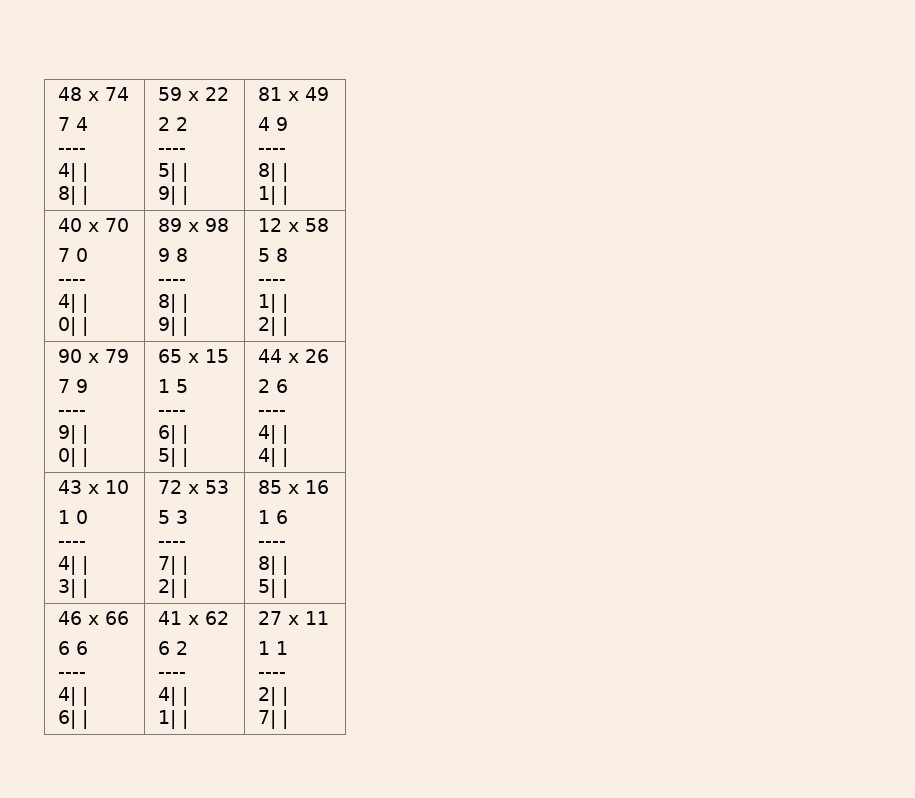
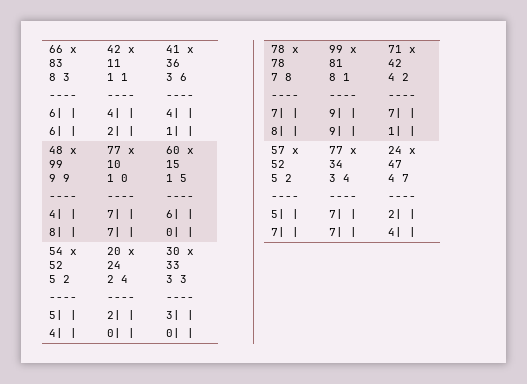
[57,87,129,101] [57,117,88,131] 48 x 74 // 7 4 -> [49,45,78,53] [49,59,64,67] [49,73,71,81] [49,95,78,99] [49,108,78,118] [49,126,78,136] [107,45,136,53] [107,59,122,67] [107,73,129,81] [107,95,136,99] [107,108,136,118] [107,126,136,136] [166,45,195,53] [166,59,181,67] [166,73,188,81] [166,95,195,99] [166,108,195,118] [166,126,195,136] [49,146,78,154] [49,160,64,168] [49,174,71,182] 66 x 83 // 8 3 // ---- // 6| | // 6| | | 42 x 11 // 1 1 // ---- // 4| | // 2| | | 41 x 36 // 3 6 // ---- // 4| | // 1| | // 48 x 99 // 9 9
[157,87,229,101] [157,117,188,131] [157,148,186,154] [157,163,188,182] [157,186,188,205] [257,87,329,101] [257,117,288,131] [257,148,286,154] [257,163,288,182] [257,186,288,205] [57,218,129,232] [57,248,88,262] [57,279,86,285] [57,294,88,313] [57,317,88,336] [157,218,229,232] [157,248,188,262] [157,279,186,285] [157,294,188,313] [157,317,188,336] [257,218,329,232] [257,248,288,262] [257,279,286,285] [257,294,288,313] [257,317,288,336] [57,349,129,363] [57,379,88,393] [57,410,86,416] [57,425,88,444] [57,448,88,467] [157,349,182,363] 59 x 22 // 2 2 // ---- // 5| | // 9| | | 81 x 49 // 4 9 // ---- // 8| | // 1| | // 40 x 70 // 7 0 // ---- // 4| | // 0| | | 89 x 98 // 9 8 // ---- // 8| | // 9| | | 12 x 58 // 5 8 // ---- // 1| | // 2| | // 90 x 79 // 7 9 // ---- // 9| | // 0| | | 65 -> [107,146,136,154] [107,160,122,168] [107,174,129,182] [107,196,136,200] [107,209,136,219] [107,227,136,237] [166,146,181,154] 77 x 10 // 1 0 // ---- // 7| | // 7| | | 60
[157,448,188,467] [257,349,329,363] [257,379,288,393] [257,410,286,416] [257,425,288,444] [257,448,288,467] [57,480,129,494] [57,510,88,524] [57,541,86,547] [57,556,88,575] [57,579,88,598] [157,480,229,494] [157,510,188,524] [157,541,186,547] [157,556,188,575] [157,579,188,598] [257,480,329,494] [257,510,288,524] [257,541,286,547] [257,556,288,575] [257,579,288,598] [57,611,129,625] [57,641,88,655] [57,672,86,678] [57,687,88,706] [57,710,88,729] [157,611,229,625] [157,641,188,655] [157,672,186,678] [157,687,188,706] [157,710,188,729] [257,611,329,625] [257,641,288,655] [257,672,286,678] [257,687,288,706] [257,710,276,729] 5| | | 44 x 26 // 2 6 // ---- // 4| | // 4| | // 43 x 10 // 1 0 // ---- // 4| | // 3| | | 72 x 53 // 5 3 // ---- // 7| | // 2| | | 85 x 16 // 1 6 // ---- // 8| | // 5| | // 46 x 66 // 6 6 // ---- // 4| | // 6| | | 41 x 62 // 6 2 // ---- // 4| | // 1| | | 27 x 11 // 1 1 // ---- // 2| | // 7| -> [166,227,195,237] [49,247,78,255] [49,261,64,269] [49,275,71,283] [49,297,78,301] [49,310,78,320] [49,328,78,338] [107,247,136,255] [107,261,122,269] [107,275,129,283] [107,297,136,301] [107,310,136,320] [107,328,136,338] [166,247,195,255] [166,261,181,269] [166,275,188,283] [166,297,195,301] [166,310,195,320] [166,328,195,338] [271,45,300,53] [271,59,286,67] [271,73,293,81] [271,95,300,99] [271,108,300,118] [271,126,300,136] [329,45,358,53] [329,59,344,67] [329,73,351,81] [329,95,358,99] [329,108,358,118] [329,126,358,136] [388,45,417,53] [388,59,403,67] [388,73,410,81] [388,95,417,99] [388,108,417,118] [388,126,417,136] [271,146,300,154] [271,160,286,168] [271,174,293,182] [271,196,300,200] [271,209,300,219] [271,227,300,237] [329,146,358,154] [329,160,344,168] [329,174,351,182] [329,196,358,200] [329,209,358,219] [329,227,358,237] [388,146,417,154] [388,160,403,168] [388,174,410,182] [388,196,417,200] [388,209,417,219] [388,227,403,237] 0| | // 54 x 52 // 5 2 // ---- // 5| | // 4| | | 20 x 24 // 2 4 // ---- // 2| | // 0| | | 30 x 33 // 3 3 // ---- // 3| | // 0| | // 78 x 78 // 7 8 // ---- // 7| | // 8| | | 99 x 81 // 8 1 // ---- // 9| | // 9| | | 71 x 42 // 4 2 // ---- // 7| | // 1| | // 57 x 52 // 5 2 // ---- // 5| | // 7| | | 77 x 34 // 3 4 // ---- // 7| | // 7| | | 24 x 47 // 4 7 // ---- // 2| | // 4|

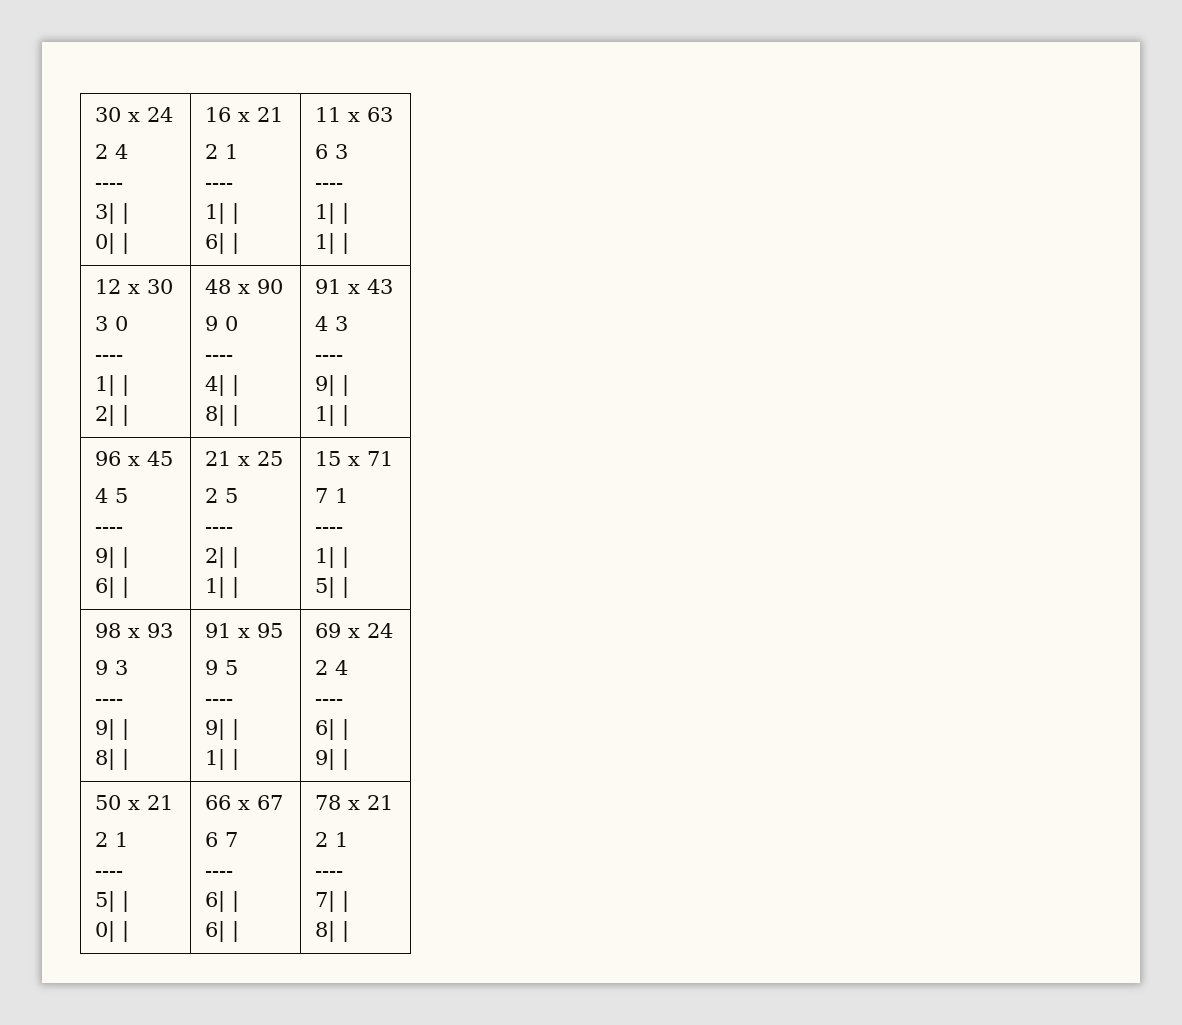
[49,45,78,53] [49,59,64,67] [49,73,71,81] 66 x 83 // 8 3 -> [95,107,174,122] [95,144,129,159] [95,183,124,189] [95,203,130,224] [95,233,130,254] [205,107,284,122] [205,144,239,159] [205,183,234,189] [205,203,240,224] [205,233,240,254] [315,107,394,122] [315,144,349,159] [315,183,344,189] [315,203,350,224] [315,233,350,254] [95,279,174,294] [95,316,129,331] [95,355,124,361] [95,375,130,396] [95,405,130,426] [205,279,284,294] [205,316,239,331] [205,355,234,361] [205,375,240,396] [205,405,240,426] [315,279,394,294] [315,316,349,331] [315,355,344,361] [315,375,350,396] [315,405,350,426] [95,451,174,466] [95,488,129,503] [95,527,124,533] [95,547,130,568] [95,577,130,598] [205,451,284,466] [205,488,239,503] [205,527,234,533] [205,547,240,568] [205,577,240,598] [315,451,394,466] [315,488,349,503] [315,527,344,533] [315,547,350,568] [315,577,350,598] [95,623,174,638] [95,660,129,675] [95,699,124,705] [95,719,130,740] [95,749,130,770] [205,623,284,638] [205,660,239,675] [205,699,234,705] [205,719,240,740] [205,749,240,770] [315,623,394,638] [315,660,349,675] [315,699,344,705] [315,719,350,740] [315,749,350,770] [95,795,174,810] [95,832,129,847] [95,871,124,877] [95,891,130,912] [95,921,130,942] [205,795,284,810] [205,832,239,847] 30 x 24 // 2 4 // ---- // 3| | // 0| | | 16 x 21 // 2 1 // ---- // 1| | // 6| | | 11 x 63 // 6 3 // ---- // 1| | // 1| | // 12 x 30 // 3 0 // ---- // 1| | // 2| | | 48 x 90 // 9 0 // ---- // 4| | // 8| | | 91 x 43 // 4 3 // ---- // 9| | // 1| | // 96 x 45 // 4 5 // ---- // 9| | // 6| | | 21 x 25 // 2 5 // ---- // 2| | // 1| | | 15 x 71 // 7 1 // ---- // 1| | // 5| | // 98 x 93 // 9 3 // ---- // 9| | // 8| | | 91 x 95 // 9 5 // ---- // 9| | // 1| | | 69 x 24 // 2 4 // ---- // 6| | // 9| | // 50 x 21 // 2 1 // ---- // 5| | // 0| | | 66 x 67 // 6 7
[107,45,136,53] [107,59,122,67] [107,73,129,81] [107,95,136,99] [107,108,136,118] [107,126,136,136] [166,45,195,53] [166,59,181,67] [166,73,188,81] [166,95,195,99] [166,108,195,118] [166,126,195,136] [49,146,78,154] [49,160,64,168] [49,174,71,182] [49,196,78,200] [49,209,78,219] [49,227,78,237] [107,146,136,154] [107,160,122,168] [107,174,129,182] [107,196,136,200] [107,209,136,219] [107,227,136,237] [166,146,195,154] [166,160,181,168] [166,174,188,182] [166,196,195,200] [166,209,195,219] [166,227,195,237] [49,247,78,255] [49,261,64,269] [49,275,71,283] [49,297,78,301] [49,310,78,320] [49,328,78,338] [107,247,136,255] [107,261,122,269] [107,275,129,283] [107,297,136,301] [107,310,136,320] [107,328,136,338] [166,247,195,255] [166,261,181,269] [166,275,188,283] [166,297,195,301] [166,310,195,320] [166,328,195,338] [271,45,300,53] [271,59,286,67] [271,73,293,81] 42 x 11 // 1 1 // ---- // 4| | // 2| | | 41 x 36 // 3 6 // ---- // 4| | // 1| | // 48 x 99 // 9 9 // ---- // 4| | // 8| | | 77 x 10 // 1 0 // ---- // 7| | // 7| | | 60 x 15 // 1 5 // ---- // 6| | // 0| | // 54 x 52 // 5 2 // ---- // 5| | // 4| | | 20 x 24 // 2 4 // ---- // 2| | // 0| | | 30 x 33 // 3 3 // ---- // 3| | // 0| | // 78 x 78 // 7 8 -> [315,795,394,810] [315,832,349,847] 78 x 21 // 2 1
[329,45,358,53] [329,59,344,67] [329,73,351,81] [329,95,358,99] [329,108,358,118] [329,126,358,136] [388,45,417,53] [388,59,403,67] [388,73,410,81] [388,95,417,99] [388,108,417,118] [388,126,417,136] [271,146,300,154] [271,160,286,168] [271,174,293,182] [271,196,300,200] [271,209,300,219] [271,227,300,237] [329,146,358,154] [329,160,344,168] [329,174,351,182] [329,196,358,200] [329,209,358,219] [329,227,358,237] [388,146,417,154] [388,160,403,168] [388,174,410,182] [388,196,417,200] [388,209,417,219] [388,227,417,237] | 99 x 81 // 8 1 // ---- // 9| | // 9| | | 71 x 42 // 4 2 // ---- // 7| | // 1| | // 57 x 52 // 5 2 // ---- // 5| | // 7| | | 77 x 34 // 3 4 // ---- // 7| | // 7| | | 24 x 47 // 4 7 // ---- // 2| | // 4| | -> (350, 931) none

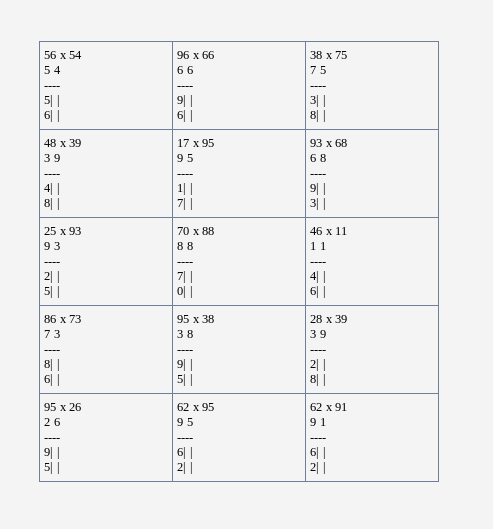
[95,107,174,122] [95,144,129,159] [95,183,124,189] [95,203,130,224] [95,233,130,254] [205,107,284,122] [205,144,239,159] [205,183,234,189] [205,203,240,224] [205,233,240,254] [315,107,394,122] [315,144,349,159] [315,183,344,189] [315,203,350,224] [315,233,350,254] [95,279,174,294] [95,316,129,331] [95,355,124,361] [95,375,130,396] [95,405,130,426] [205,279,284,294] [205,316,239,331] 30 x 24 // 2 4 // ---- // 3| | // 0| | | 16 x 21 // 2 1 // ---- // 1| | // 6| | | 11 x 63 // 6 3 // ---- // 1| | // 1| | // 12 x 30 // 3 0 // ---- // 1| | // 2| | | 48 x 90 // 9 0 -> [44,51,82,59] [44,66,61,74] [44,86,61,89] [44,95,60,107] [44,110,60,122] [177,51,214,59] [177,66,193,74] [177,86,194,89] [177,95,193,107] [177,110,193,122] [310,51,347,59] [310,66,326,74] [310,86,327,89] [310,95,326,107] [310,110,326,122] [44,139,81,147] [44,154,60,162] 56 x 54 // 5 4 // ---- // 5| | // 6| | | 96 x 66 // 6 6 // ---- // 9| | // 6| | | 38 x 75 // 7 5 // ---- // 3| | // 8| | // 48 x 39 // 3 9
[315,279,394,294] [315,316,349,331] [315,355,344,361] [315,375,350,396] [315,405,350,426] [95,451,174,466] [95,488,129,503] [95,527,124,533] [95,547,130,568] [95,577,130,598] [205,451,284,466] [205,488,239,503] [205,527,234,533] [205,547,240,568] [205,577,240,598] [315,451,394,466] [315,488,349,503] [315,527,344,533] [315,547,350,568] [315,577,350,598] [95,623,122,638] 91 x 43 // 4 3 // ---- // 9| | // 1| | // 96 x 45 // 4 5 // ---- // 9| | // 6| | | 21 x 25 // 2 5 // ---- // 2| | // 1| | | 15 x 71 // 7 1 // ---- // 1| | // 5| | // 98 -> [177,139,214,147] [177,154,193,162] [177,174,194,177] [177,183,193,195] [177,198,193,210] [310,139,347,147] [310,154,326,162] [310,174,327,177] [310,183,326,195] [310,198,326,210] [44,227,57,235] 17 x 95 // 9 5 // ---- // 1| | // 7| | | 93 x 68 // 6 8 // ---- // 9| | // 3| | // 25
[95,719,130,740] [95,749,130,770] [205,623,284,638] [205,660,239,675] [205,699,234,705] [205,719,240,740] [205,749,240,770] [315,623,394,638] [315,660,349,675] [315,699,344,705] [315,719,350,740] [315,749,350,770] [95,795,174,810] [95,832,129,847] [95,871,124,877] [95,891,130,912] [95,921,130,942] [205,795,284,810] [205,832,239,847] [205,871,234,877] [205,891,240,912] [205,921,240,942] [315,795,394,810] [315,832,349,847] [315,871,344,877] [315,891,350,912] [315,921,350,942] 9| | // 8| | | 91 x 95 // 9 5 // ---- // 9| | // 1| | | 69 x 24 // 2 4 // ---- // 6| | // 9| | // 50 x 21 // 2 1 // ---- // 5| | // 0| | | 66 x 67 // 6 7 // ---- // 6| | // 6| | | 78 x 21 // 2 1 // ---- // 7| | // 8| | -> [44,271,60,283] [44,286,60,298] [177,227,214,235] [177,242,193,250] [177,262,194,265] [177,271,193,283] [177,286,193,298] [310,227,347,235] [310,242,326,250] [310,262,327,265] [310,271,326,283] [310,286,326,298] [44,315,81,323] [44,330,60,338] [44,350,61,353] [44,359,60,371] [44,374,60,386] [177,315,214,323] [177,330,193,338] [177,350,194,353] [177,359,193,371] [177,374,193,386] [310,315,347,323] [310,330,326,338] [310,350,327,353] [310,359,326,371] [310,374,326,386] [44,403,81,411] [44,418,60,426] [44,438,61,441] [44,447,60,459] [44,462,60,474] [177,403,214,411] [177,418,193,426] [177,438,194,441] [177,447,193,459] [177,462,193,474] [310,403,347,411] [310,418,326,426] [310,438,327,441] [310,447,326,459] [310,462,326,474] 2| | // 5| | | 70 x 88 // 8 8 // ---- // 7| | // 0| | | 46 x 11 // 1 1 // ---- // 4| | // 6| | // 86 x 73 // 7 3 // ---- // 8| | // 6| | | 95 x 38 // 3 8 // ---- // 9| | // 5| | | 28 x 39 // 3 9 // ---- // 2| | // 8| | // 95 x 26 // 2 6 // ---- // 9| | // 5| | | 62 x 95 // 9 5 // ---- // 6| | // 2| | | 62 x 91 // 9 1 // ---- // 6| | // 2| |

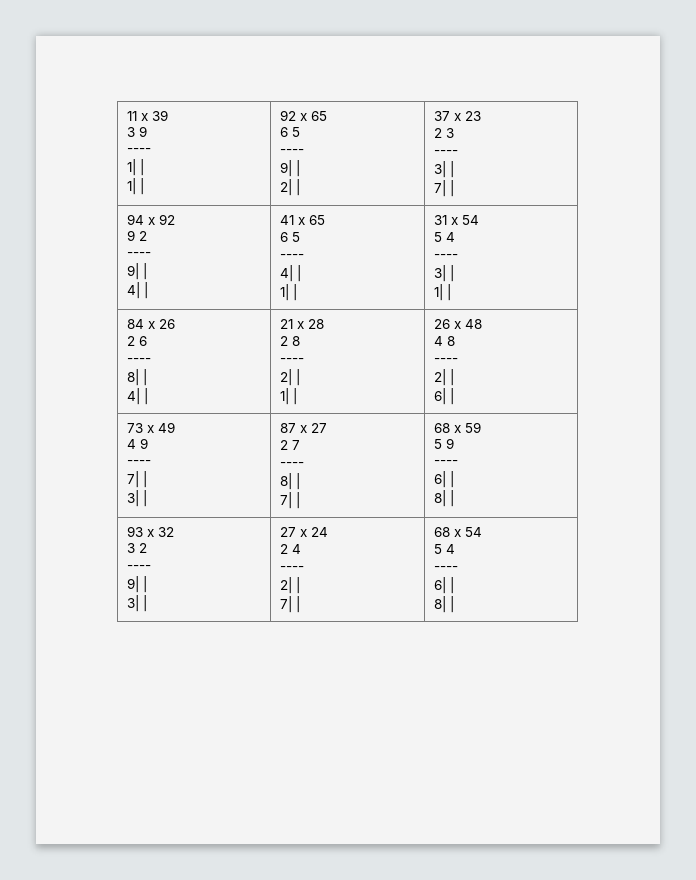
[44,51,82,59] [44,66,61,74] [44,86,61,89] [44,95,60,107] [44,110,60,122] [177,51,214,59] [177,66,193,74] [177,86,194,89] [177,95,193,107] [177,110,193,122] [310,51,347,59] [310,66,326,74] [310,86,327,89] [310,95,326,107] [310,110,326,122] [44,139,81,147] [44,154,60,162] [44,174,61,177] [44,183,60,195] [44,198,60,210] [177,139,214,147] [177,154,193,162] [177,174,194,177] [177,183,193,195] [177,198,193,210] [310,139,347,147] [310,154,326,162] 56 x 54 // 5 4 // ---- // 5| | // 6| | | 96 x 66 // 6 6 // ---- // 9| | // 6| | | 38 x 75 // 7 5 // ---- // 3| | // 8| | // 48 x 39 // 3 9 // ---- // 4| | // 8| | | 17 x 95 // 9 5 // ---- // 1| | // 7| | | 93 x 68 // 6 8 -> [126,110,168,121] [126,126,147,137] [126,148,151,153] [126,159,144,176] [126,178,144,195] [279,110,327,121] [279,127,300,137] [279,149,304,154] [279,160,300,177] [279,179,300,196] [433,111,481,121] [433,128,454,138] [433,150,458,155] [433,161,454,178] [433,180,454,197] [126,214,175,225] [126,230,147,241] [126,252,151,257] [126,263,147,280] [126,282,148,299] [279,215,325,225] [279,232,300,242] [279,254,304,259] [279,265,301,282] [279,284,297,301] [433,215,479,225] [433,232,455,242] [433,254,458,259] [433,265,454,282] [433,284,451,301] [126,319,175,329] [126,336,147,346] [126,358,151,363] [126,369,147,386] [126,388,148,405] [279,319,324,329] [279,336,300,346] [279,358,304,363] [279,369,300,386] [279,388,297,405] [433,319,482,329] [433,336,455,346] [433,358,458,363] [433,369,454,386] [433,388,454,405] [126,422,175,433] [126,438,148,449] [126,460,151,465] [126,471,147,488] [126,490,147,507] [279,423,327,433] [279,440,300,450] [279,462,304,467] [279,473,300,490] [279,492,300,509] [433,422,481,433] [433,438,454,449] [433,460,458,465] [433,471,454,488] [433,490,454,507] [126,526,174,537] [126,543,147,553] 11 x 39 // 3 9 // ---- // 1| | // 1| | | 92 x 65 // 6 5 // ---- // 9| | // 2| | | 37 x 23 // 2 3 // ---- // 3| | // 7| | // 94 x 92 // 9 2 // ---- // 9| | // 4| | | 41 x 65 // 6 5 // ---- // 4| | // 1| | | 31 x 54 // 5 4 // ---- // 3| | // 1| | // 84 x 26 // 2 6 // ---- // 8| | // 4| | | 21 x 28 // 2 8 // ---- // 2| | // 1| | | 26 x 48 // 4 8 // ---- // 2| | // 6| | // 73 x 49 // 4 9 // ---- // 7| | // 3| | | 87 x 27 // 2 7 // ---- // 8| | // 7| | | 68 x 59 // 5 9 // ---- // 6| | // 8| | // 93 x 32 // 3 2
[44,227,81,235] [44,242,60,250] [44,262,61,265] [44,271,60,283] [44,286,60,298] [177,227,214,235] [177,242,193,250] [177,262,194,265] [177,271,193,283] [177,286,193,298] [310,227,347,235] [310,242,326,250] [310,262,327,265] [310,271,326,283] [310,286,326,298] [44,315,81,323] [44,330,60,338] [44,350,61,353] [44,359,60,371] [44,374,60,386] [177,315,214,323] [177,330,193,338] [177,350,194,353] [177,359,193,371] [177,374,193,386] [310,315,347,323] [310,330,326,338] [310,350,327,353] [310,359,326,371] [310,374,326,386] [44,403,81,411] [44,418,60,426] [44,438,61,441] [44,447,60,459] [44,462,60,474] [177,403,214,411] [177,418,193,426] [177,438,194,441] [177,447,193,459] [177,462,193,474] [310,403,347,411] [310,418,326,426] [310,438,327,441] [310,447,326,459] [310,462,326,474] // 25 x 93 // 9 3 // ---- // 2| | // 5| | | 70 x 88 // 8 8 // ---- // 7| | // 0| | | 46 x 11 // 1 1 // ---- // 4| | // 6| | // 86 x 73 // 7 3 // ---- // 8| | // 6| | | 95 x 38 // 3 8 // ---- // 9| | // 5| | | 28 x 39 // 3 9 // ---- // 2| | // 8| | // 95 x 26 // 2 6 // ---- // 9| | // 5| | | 62 x 95 // 9 5 // ---- // 6| | // 2| | | 62 x 91 // 9 1 // ---- // 6| | // 2| | -> [279,527,328,537] [279,544,301,554] [279,566,304,571] [279,577,300,594] [279,596,300,613] [433,527,482,537] [433,544,455,554] [433,566,458,571] [433,577,454,594] [433,596,454,613] | 27 x 24 // 2 4 // ---- // 2| | // 7| | | 68 x 54 // 5 4 // ---- // 6| | // 8| |

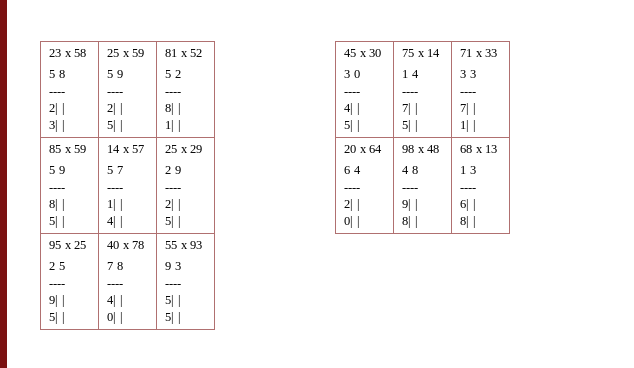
[126,110,168,121] [126,126,147,137] 11 x 39 // 3 9 -> [49,49,86,57] [49,70,65,78] [49,92,66,95] [49,103,65,115] [49,120,65,132] [107,49,144,57] [107,70,123,78] [107,92,124,95] [107,103,123,115] [107,120,123,132] [165,49,202,57] [165,70,181,78] [165,92,182,95] [165,103,181,115] [165,120,181,132] [49,145,86,153] [49,166,65,174] [49,188,66,191] [49,199,65,211] [49,216,65,228] [107,145,144,153] [107,166,123,174] 23 x 58 // 5 8 // ---- // 2| | // 3| | | 25 x 59 // 5 9 // ---- // 2| | // 5| | | 81 x 52 // 5 2 // ---- // 8| | // 1| | // 85 x 59 // 5 9 // ---- // 8| | // 5| | | 14 x 57 // 5 7
[126,178,144,195] [279,110,327,121] [279,127,288,137] 1| | | 92 x 65 // 6 -> [107,216,123,228] [165,145,202,153] [165,166,181,174] [165,188,182,191] [165,199,181,211] [165,216,181,228] [49,241,86,249] [49,262,56,270] 4| | | 25 x 29 // 2 9 // ---- // 2| | // 5| | // 95 x 25 // 2
[279,179,300,196] [433,111,481,121] [433,128,454,138] [433,150,458,155] [433,161,454,178] [433,180,454,197] [126,214,175,225] [126,230,147,241] [126,252,151,257] [126,263,147,280] [126,282,148,299] [279,215,325,225] [279,232,300,242] [279,254,304,259] [279,265,301,282] [279,284,297,301] [433,215,479,225] [433,232,455,242] [433,254,458,259] [433,265,454,282] [433,284,451,301] [126,319,175,329] [126,336,147,346] [126,358,151,363] [126,369,147,386] [126,388,148,405] [279,319,324,329] [279,336,300,346] [279,358,304,363] [279,369,300,386] [279,388,297,405] [433,319,450,329] 2| | | 37 x 23 // 2 3 // ---- // 3| | // 7| | // 94 x 92 // 9 2 // ---- // 9| | // 4| | | 41 x 65 // 6 5 // ---- // 4| | // 1| | | 31 x 54 // 5 4 // ---- // 3| | // 1| | // 84 x 26 // 2 6 // ---- // 8| | // 4| | | 21 x 28 // 2 8 // ---- // 2| | // 1| | | 26 -> [49,312,65,324] [107,241,144,249] [107,262,123,270] [107,284,124,287] [107,295,123,307] [107,312,123,324] [165,241,202,249] [165,262,181,270] [165,284,182,287] [165,295,181,307] [165,312,181,324] [344,49,381,57] [344,70,360,78] [344,92,361,95] [344,103,360,115] [344,120,360,132] [402,49,440,57] [402,70,419,78] [402,92,419,95] [402,103,418,115] [402,120,418,132] [460,49,497,57] [460,70,476,78] [460,92,477,95] [460,103,476,115] [460,120,476,132] [344,145,382,153] [344,166,361,174] [344,188,361,191] [344,199,360,211] [344,216,360,228] [402,145,415,153] 5| | | 40 x 78 // 7 8 // ---- // 4| | // 0| | | 55 x 93 // 9 3 // ---- // 5| | // 5| | // 45 x 30 // 3 0 // ---- // 4| | // 5| | | 75 x 14 // 1 4 // ---- // 7| | // 5| | | 71 x 33 // 3 3 // ---- // 7| | // 1| | // 20 x 64 // 6 4 // ---- // 2| | // 0| | | 98
[433,369,454,386] [433,388,454,405] [126,422,175,433] [126,438,148,449] [126,460,151,465] [126,471,147,488] [126,490,147,507] [279,423,327,433] [279,440,300,450] [279,462,304,467] [279,473,300,490] [279,492,300,509] [433,422,481,433] [433,438,454,449] [433,460,458,465] [433,471,454,488] [433,490,454,507] [126,526,174,537] [126,543,147,553] [126,565,151,570] [126,576,147,593] [126,595,147,612] [279,527,328,537] [279,544,301,554] [279,566,304,571] [279,577,300,594] [279,596,300,613] [433,527,482,537] [433,544,455,554] [433,566,458,571] [433,577,454,594] [433,596,454,613] 2| | // 6| | // 73 x 49 // 4 9 // ---- // 7| | // 3| | | 87 x 27 // 2 7 // ---- // 8| | // 7| | | 68 x 59 // 5 9 // ---- // 6| | // 8| | // 93 x 32 // 3 2 // ---- // 9| | // 3| | | 27 x 24 // 2 4 // ---- // 2| | // 7| | | 68 x 54 // 5 4 // ---- // 6| | // 8| | -> [402,199,418,211] [402,216,418,228] [460,145,497,153] [460,166,476,174] [460,188,477,191] [460,199,476,211] [460,216,476,228] 9| | // 8| | | 68 x 13 // 1 3 // ---- // 6| | // 8| |

